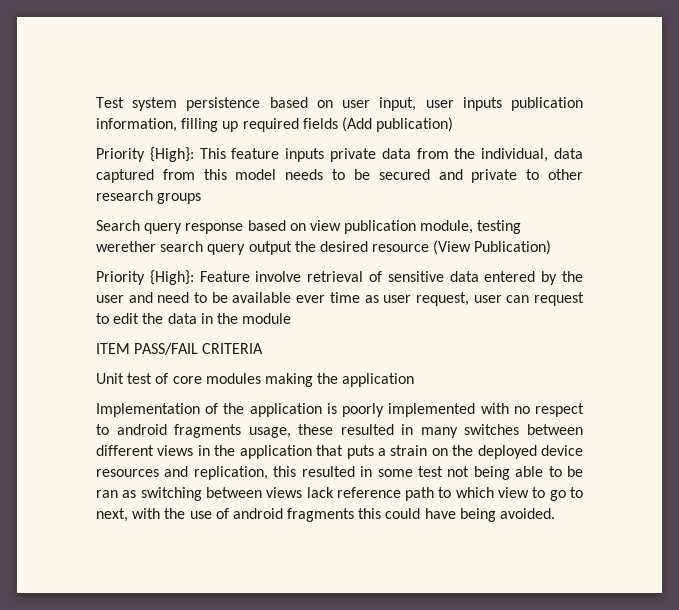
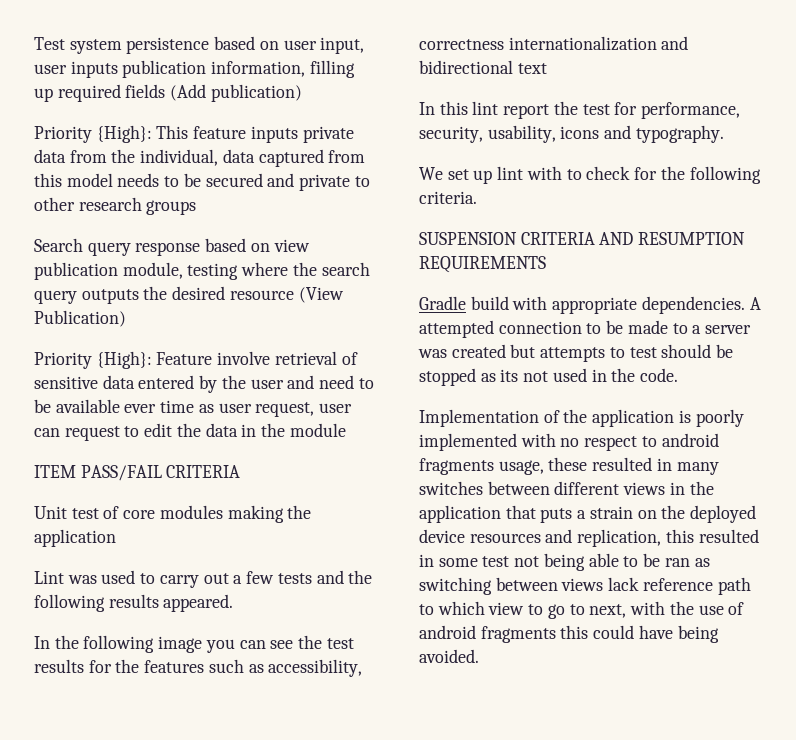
[96,241,156,252] werether -> [241,262,317,276] where the
[248,241,292,255] output -> [81,289,139,304] outputs
(415, 380) none -> [34,570,373,588] [34,594,234,612] [34,635,354,653] [34,659,363,677] [419,36,689,51] [419,60,547,74] [419,101,741,119] [419,125,724,143] [419,166,761,184] [419,191,477,204] [419,232,746,245] [419,256,546,273] [419,296,761,314] [419,320,752,338] [418,344,734,362] [419,368,679,386] // Lint was used to carry out a few tests and the following results appeared. // In the following image you can see the test results for the features such as accessibility, correctness internationalization and bidirectional text // In this lint report the test for performance, security, usability, icons and typography. // We set up lint with to check for the following criteria. // SUSPENSION CRITERIA AND RESUMPTION REQUIREMENTS // Gradle build with appropriate dependencies. A attempted connection to be made to a server was created but attempts to test should be stopped as its not used in the code.

